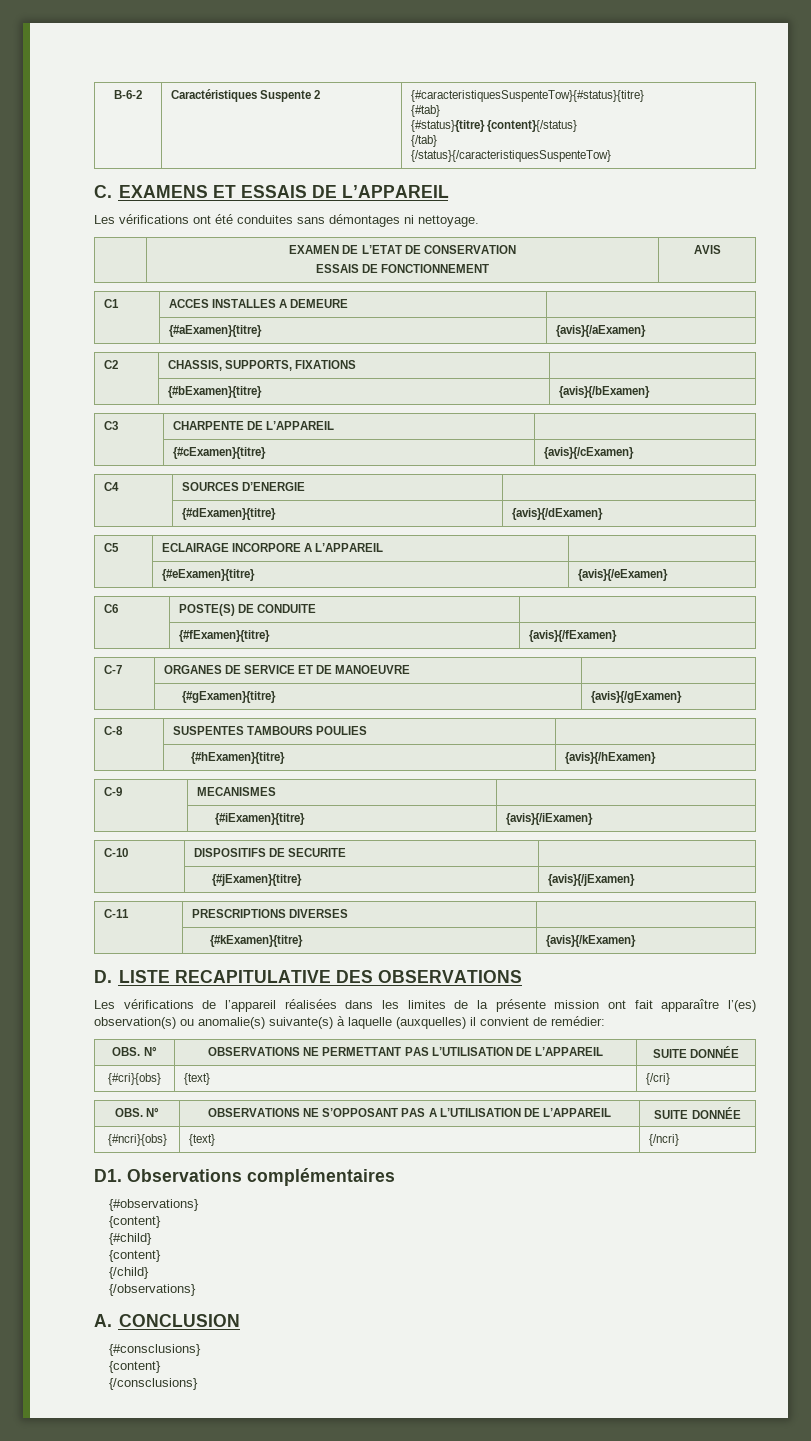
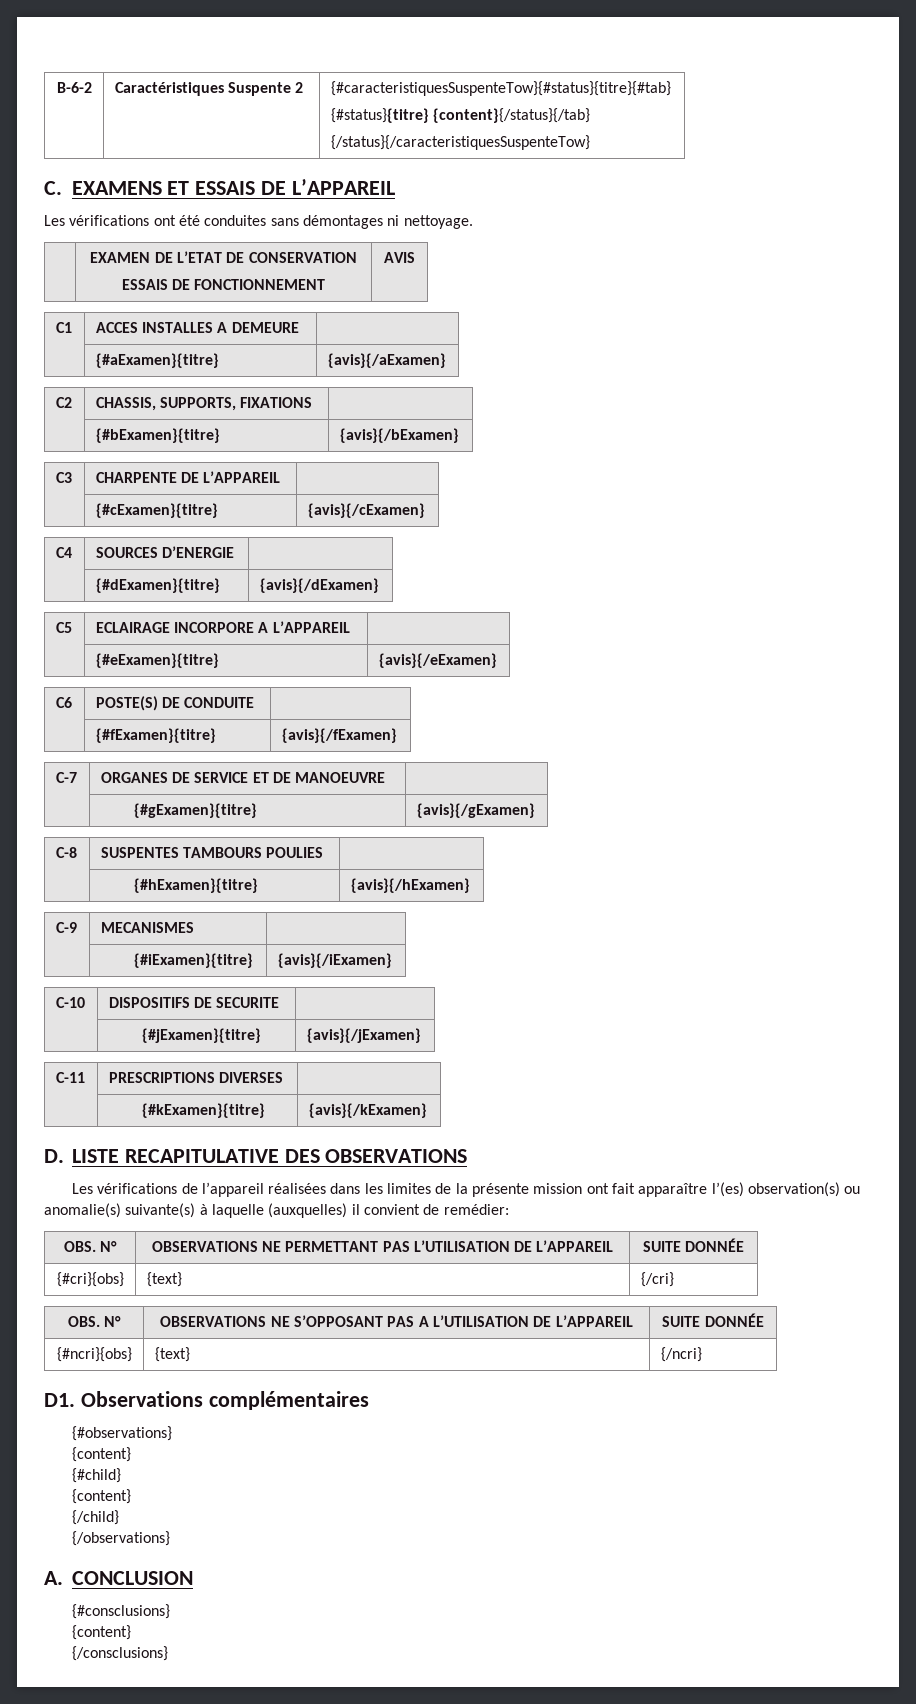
[410,90,644,102] [410,105,440,117] {#caracteristiquesSuspenteTow}{#status}{titre} // {#tab} -> [330,81,671,96] {#caracteristiquesSuspenteTow}{#status}{titre}{#tab}
[486,120,577,132] [410,135,437,147] {content}{/status} // {/tab} -> [433,108,591,123] {content}{/status}{/tab}

